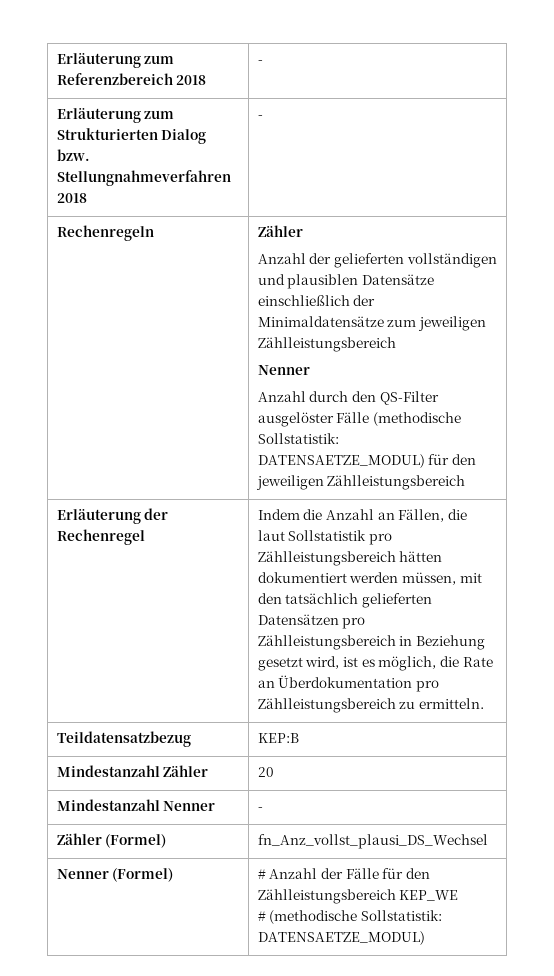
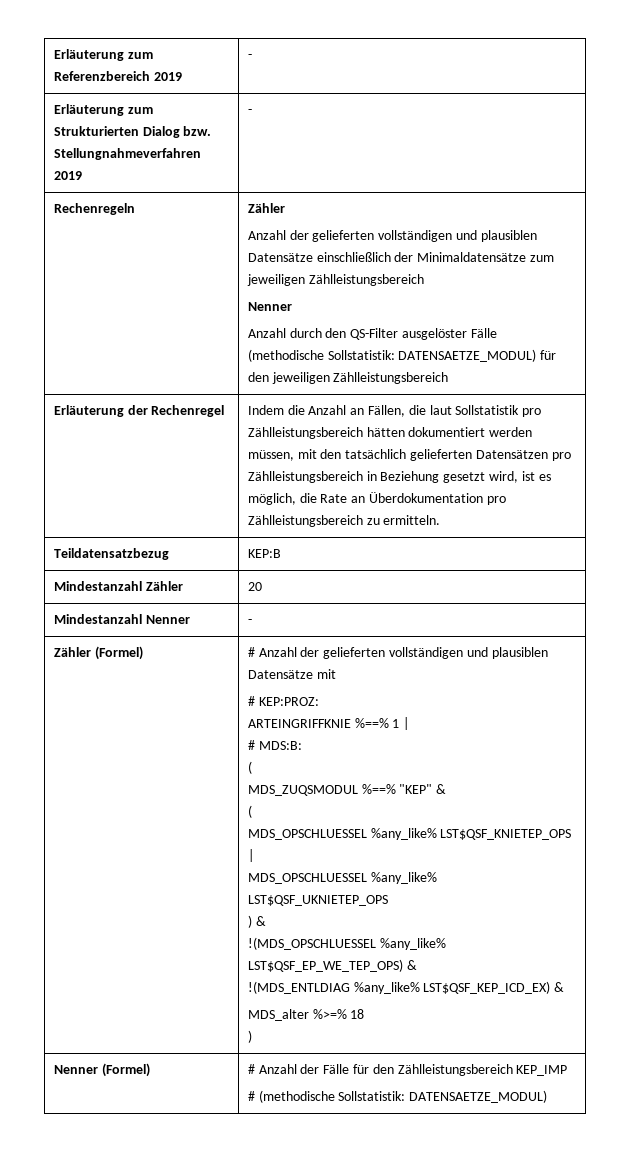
[176,75,207,85] 2018 -> [153,72,182,81] 2019
[56,193,87,203] 2018 -> [53,171,82,180] 2019
[257,834,488,849] fn_Anz_vollst_plausi_DS_Wechsel -> [247,647,548,659] [247,669,336,679] [247,696,319,706] [247,717,410,730] [247,740,302,750] [247,761,252,774] [247,784,447,796] [247,805,252,818] [247,828,572,840] [247,849,254,862] [247,872,437,884] [247,895,388,906] [247,915,266,928] [247,937,446,950] [247,959,417,972] [247,981,565,994] [247,1009,365,1021] [247,1030,252,1043] # Anzahl der gelieferten vollständigen und plausiblen Datensätze mit // # KEP:PROZ: // ARTEINGRIFFKNIE %==% 1 | // # MDS:B: // ( // MDS_ZUQSMODUL %==% "KEP" & // ( // MDS_OPSCHLUESSEL %any_like% LST$QSF_KNIETEP_OPS | // MDS_OPSCHLUESSEL %any_like% LST$QSF_UKNIETEP_OPS // ) & // !(MDS_OPSCHLUESSEL %any_like% LST$QSF_EP_WE_TEP_OPS) & // !(MDS_ENTLDIAG %any_like% LST$QSF_KEP_ICD_EX) & // MDS_alter %>=% 18 // )
[399,890,459,901] KEP_WE -> [516,1065,568,1076] KEP_IMP

